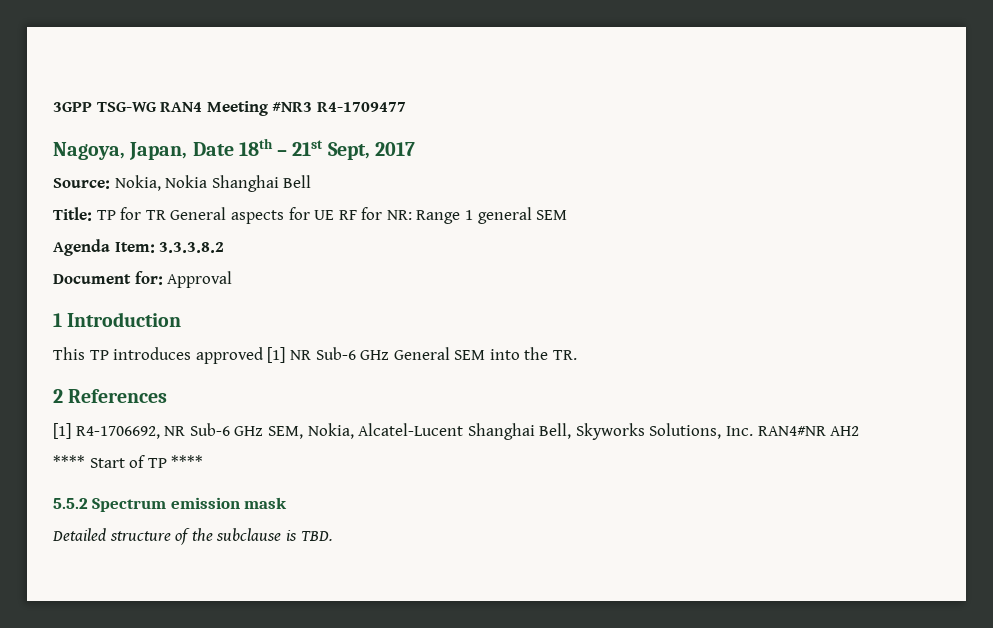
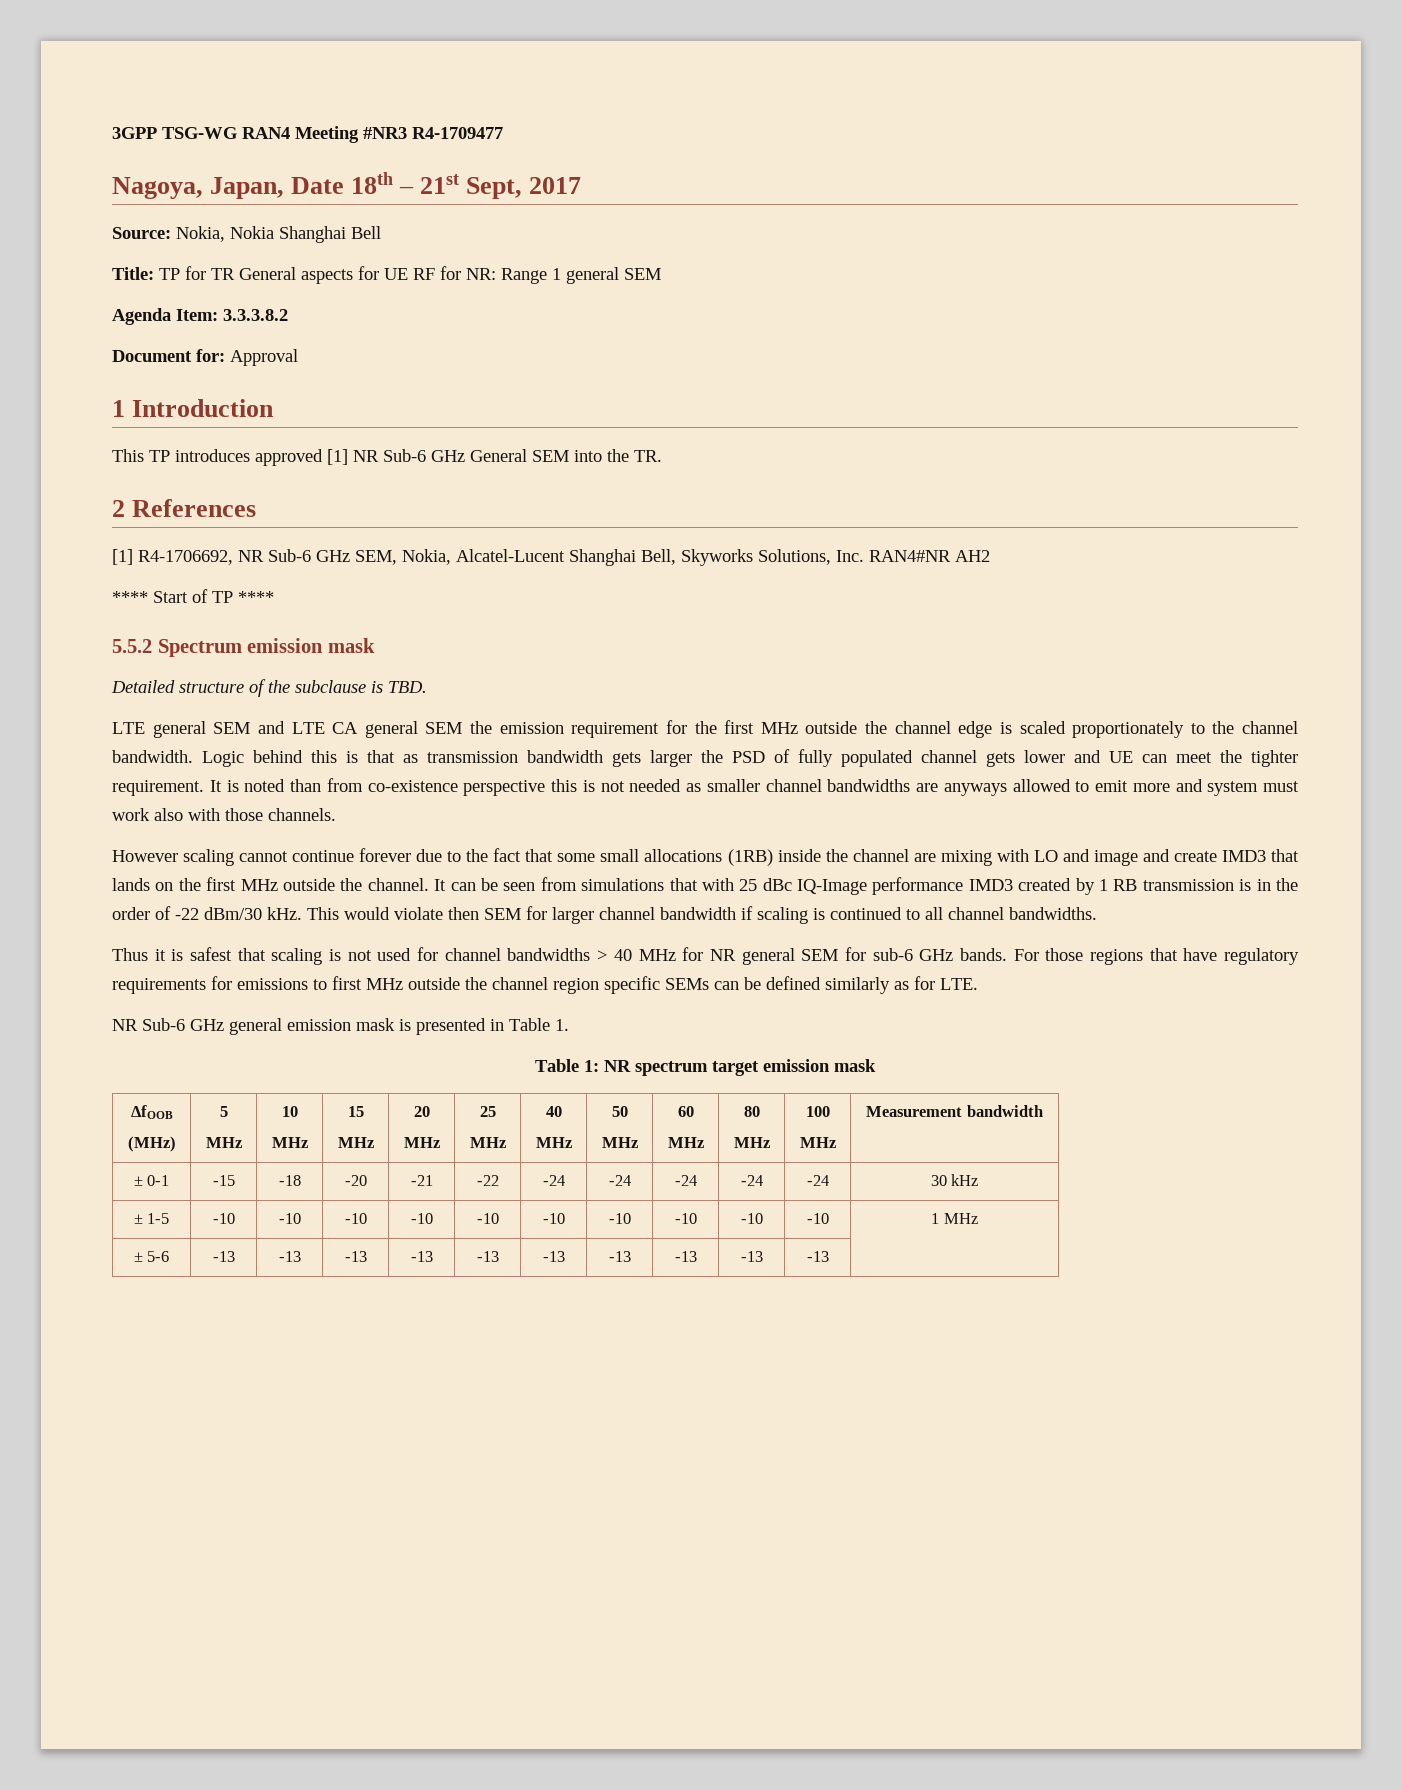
(333, 536) none -> [112,720,1298,738] [112,749,1298,767] [112,778,1299,796] [112,808,336,821] [112,848,1299,866] [112,877,1298,895] [112,906,1097,924] [112,947,1299,965] [112,976,978,994] [112,1018,569,1035] [535,1059,876,1076] [130,1105,173,1119] [127,1136,176,1152] [219,1106,228,1117] [205,1137,242,1148] [281,1106,298,1117] [271,1137,308,1148] [347,1106,364,1117] [337,1137,374,1148] [413,1106,430,1117] [403,1137,440,1148] [479,1106,496,1117] [469,1137,506,1148] [545,1106,562,1117] [535,1137,572,1148] [611,1106,628,1117] [601,1137,638,1148] [677,1106,694,1117] [667,1137,704,1148] [743,1106,760,1117] [733,1137,770,1148] [805,1106,830,1117] [799,1137,836,1148] [866,1105,1043,1117] [133,1175,170,1186] [212,1175,235,1186] [278,1175,301,1186] [344,1175,367,1186] [410,1175,433,1186] [476,1175,499,1186] [542,1175,565,1186] [608,1175,631,1186] [674,1175,697,1186] [740,1175,763,1186] [806,1175,829,1186] [930,1174,979,1186] [133,1213,170,1224] [212,1213,235,1224] [278,1213,301,1224] [344,1213,367,1224] [410,1213,433,1224] [476,1213,499,1224] [542,1213,565,1224] [608,1213,631,1224] [674,1213,697,1224] [740,1213,763,1224] [806,1213,829,1224] [931,1213,978,1224] [133,1251,170,1262] [212,1251,235,1262] [278,1251,301,1262] [344,1251,367,1262] [410,1251,433,1262] [476,1251,499,1262] [542,1251,565,1262] [608,1251,631,1262] [674,1251,697,1262] [740,1251,763,1262] [806,1251,829,1262] // LTE general SEM and LTE CA general SEM the emission requirement for the first MHz outside the channel edge is scaled proportionately to the channel bandwidth. Logic behind this is that as transmission bandwidth gets larger the PSD of fully populated channel gets lower and UE can meet the tighter requirement. It is noted than from co-existence perspective this is not needed as smaller channel bandwidths are anyways allowed to emit more and system must work also with those channels. // However scaling cannot continue forever due to the fact that some small allocations (1RB) inside the channel are mixing with LO and image and create IMD3 that lands on the first MHz outside the channel. It can be seen from simulations that with 25 dBc IQ-Image performance IMD3 created by 1 RB transmission is in the order of -22 dBm/30 kHz. This would violate then SEM for larger channel bandwidth if scaling is continued to all channel bandwidths. // Thus it is safest that scaling is not used for channel bandwidths > 40 MHz for NR general SEM for sub-6 GHz bands. For those regions that have regulatory requirements for emissions to first MHz outside the channel region specific SEMs can be defined similarly as for LTE. // NR Sub-6 GHz general emission mask is presented in Table 1. // Table 1: NR spectrum target emission mask // ΔfOOB // (MHz) | 5 // MHz | 10 // MHz | 15 // MHz | 20 // MHz | 25 // MHz | 40 // MHz | 50 // MHz | 60 // MHz | 80 // MHz | 100 // MHz | Measurement bandwidth // ± 0-1 | -15 | -18 | -20 | -21 | -22 | -24 | -24 | -24 | -24 | -24 | 30 kHz // ± 1-5 | -10 | -10 | -10 | -10 | -10 | -10 | -10 | -10 | -10 | -10 | 1 MHz // ± 5-6 | -13 | -13 | -13 | -13 | -13 | -13 | -13 | -13 | -13 | -13 |

